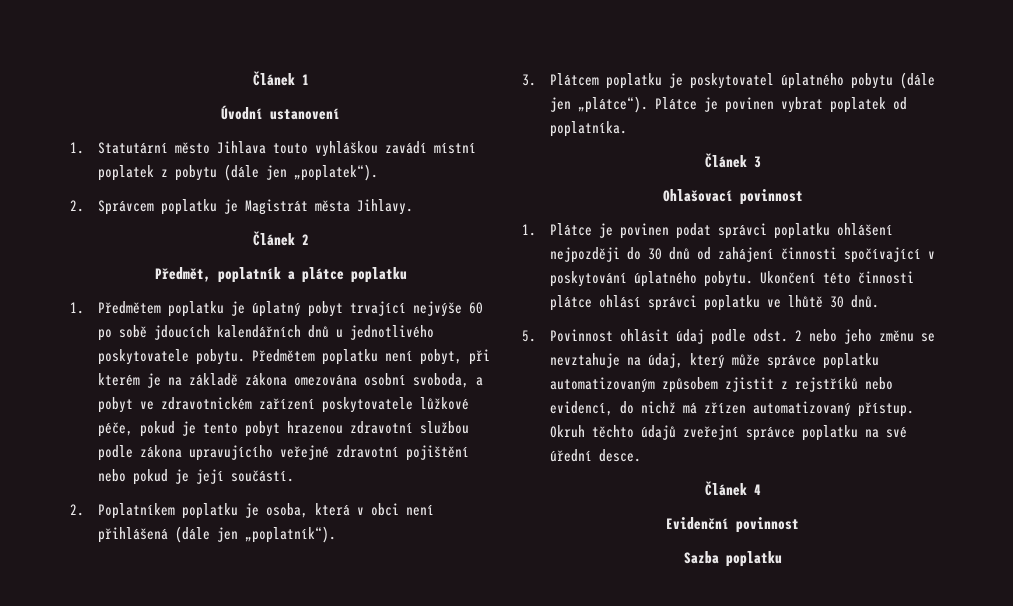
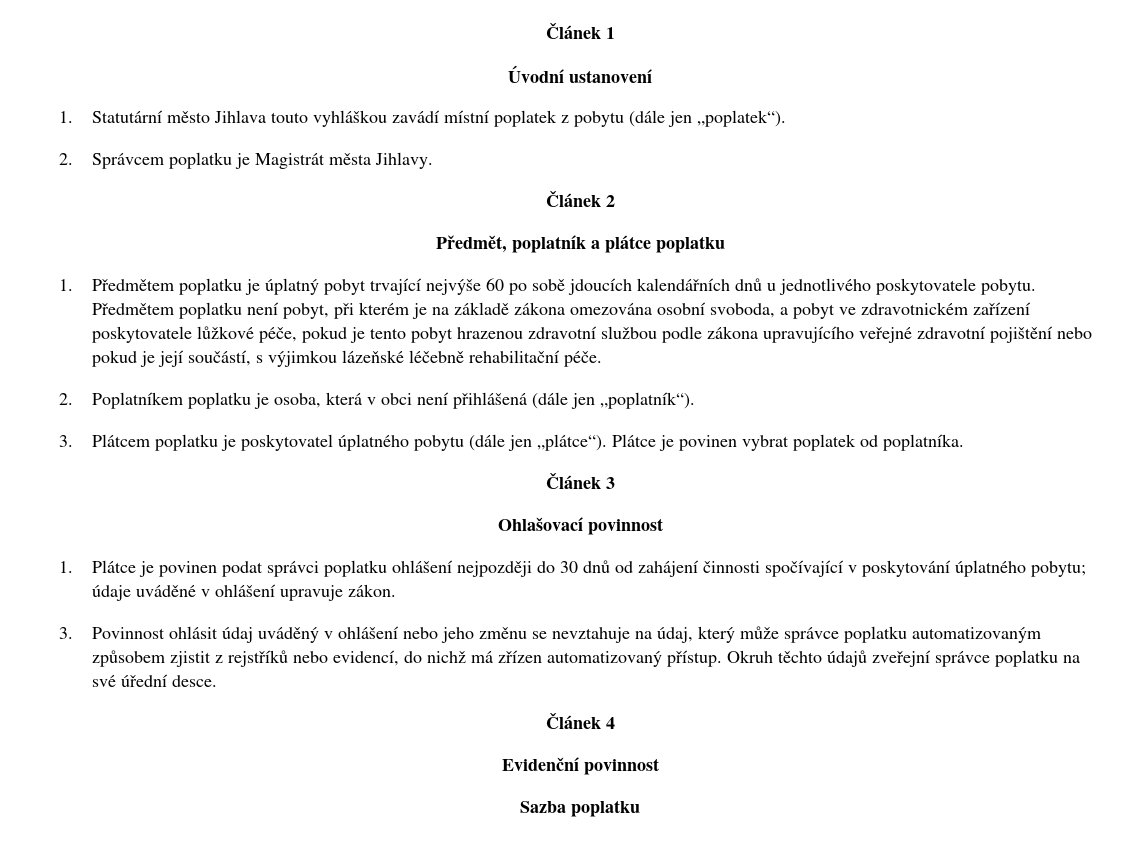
[230,470,294,482] součástí. -> [187,350,602,367] součástí, s výjimkou lázeňské léčebně rehabilitační péče.
[703,271,914,287] [549,295,879,311] [522,329,802,345] pobytu. Ukončení této činnosti plátce ohlásí správci poplatku ve lhůtě 30 dnů. // 5. Povinnost ohlásit údaj podle odst. 2 -> [1030,561,1086,577] [91,584,396,601] [59,626,398,643] pobytu; údaje uváděné v ohlášení upravuje zákon. // 3. Povinnost ohlásit údaj uváděný v ohlášení

